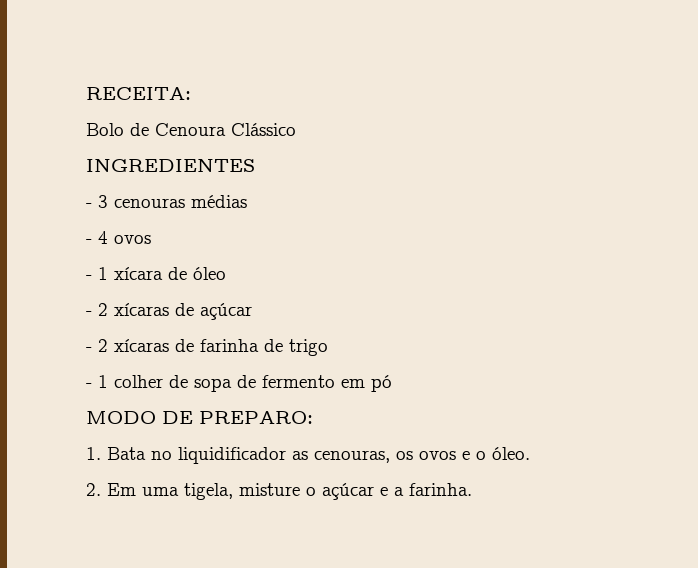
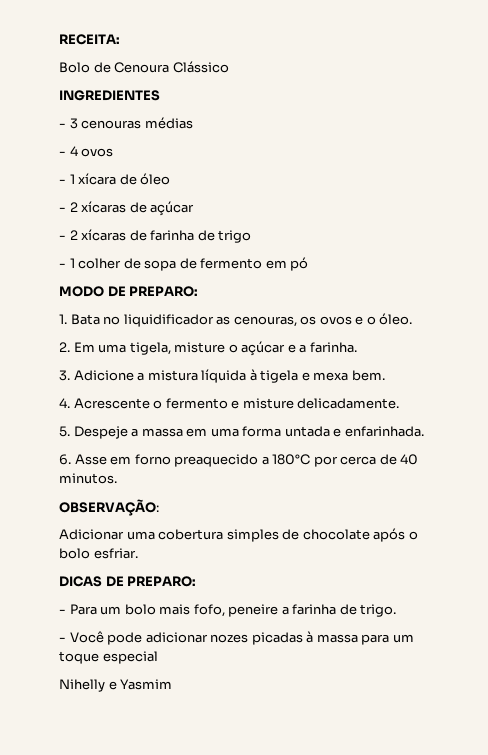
(472, 489) none -> [59,369,385,383] [59,398,400,409] [59,426,424,439] [59,454,419,467] [59,473,117,484] [59,499,159,516] [59,528,418,542] [59,548,138,559] [59,576,197,587] [59,604,397,617] [59,631,414,645] [59,651,158,664] [59,679,173,692] // 3. Adicione a mistura líquida à tigela e mexa bem. // 4. Acrescente o fermento e misture delicadamente. // 5. Despeje a massa em uma forma untada e enfarinhada. // 6. Asse em forno preaquecido a 180°C por cerca de 40 minutos. // OBSERVAÇÃO: // Adicionar uma cobertura simples de chocolate após o bolo esfriar. // DICAS DE PREPARO: // - Para um bolo mais fofo, peneire a farinha de trigo. // - Você pode adicionar nozes picadas à massa para um toque especial // Nihelly e Yasmim

